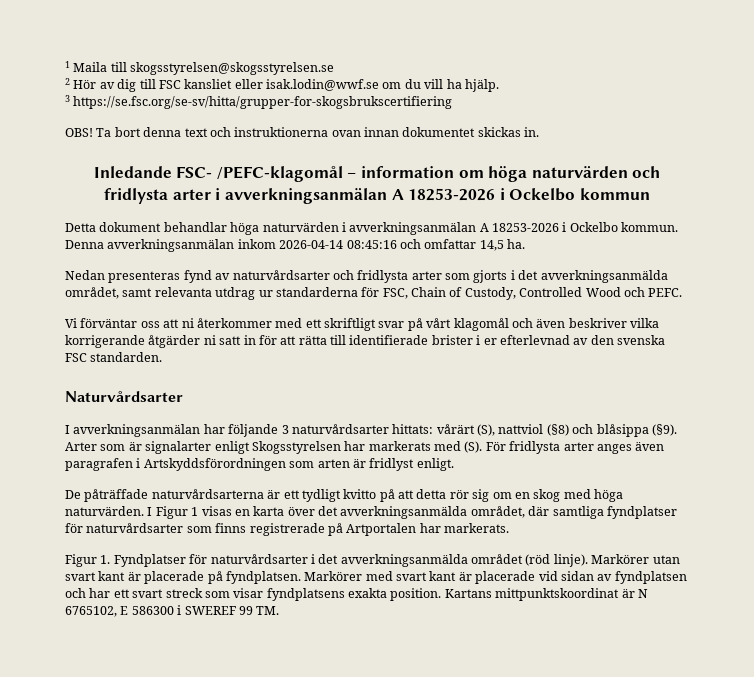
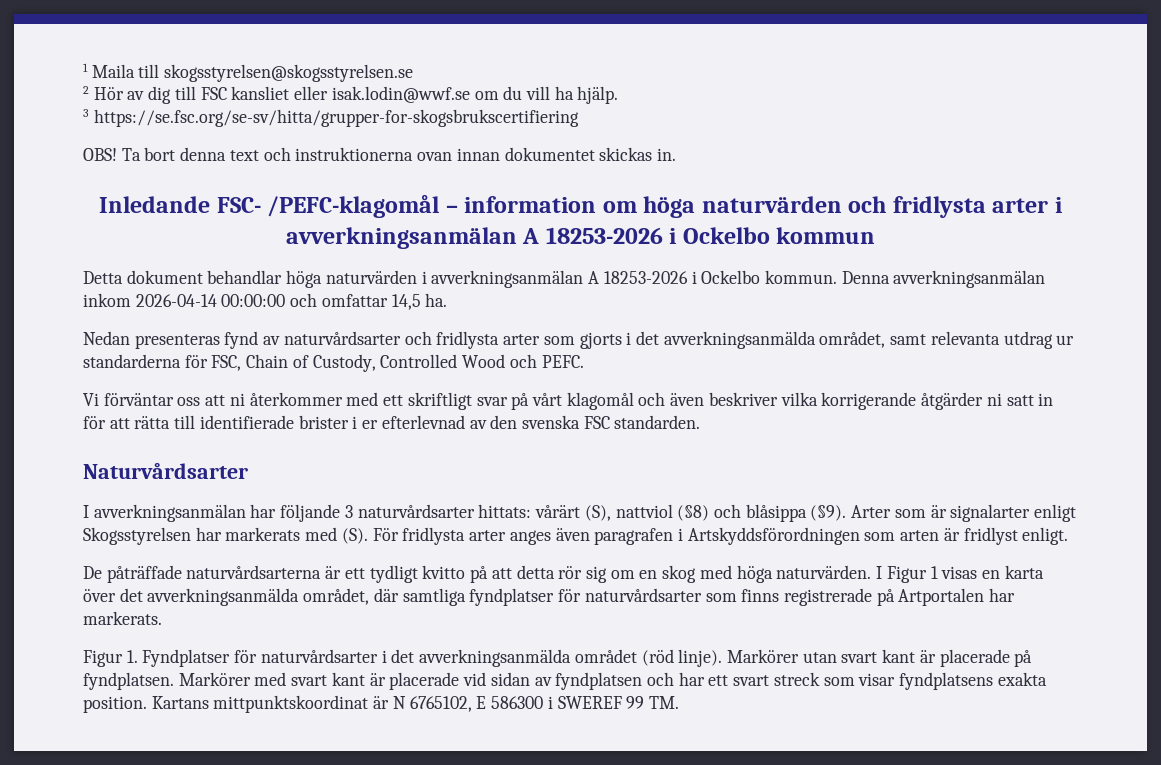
[346,240,397,249] 08:45:16 -> [221,294,286,307] 00:00:00

